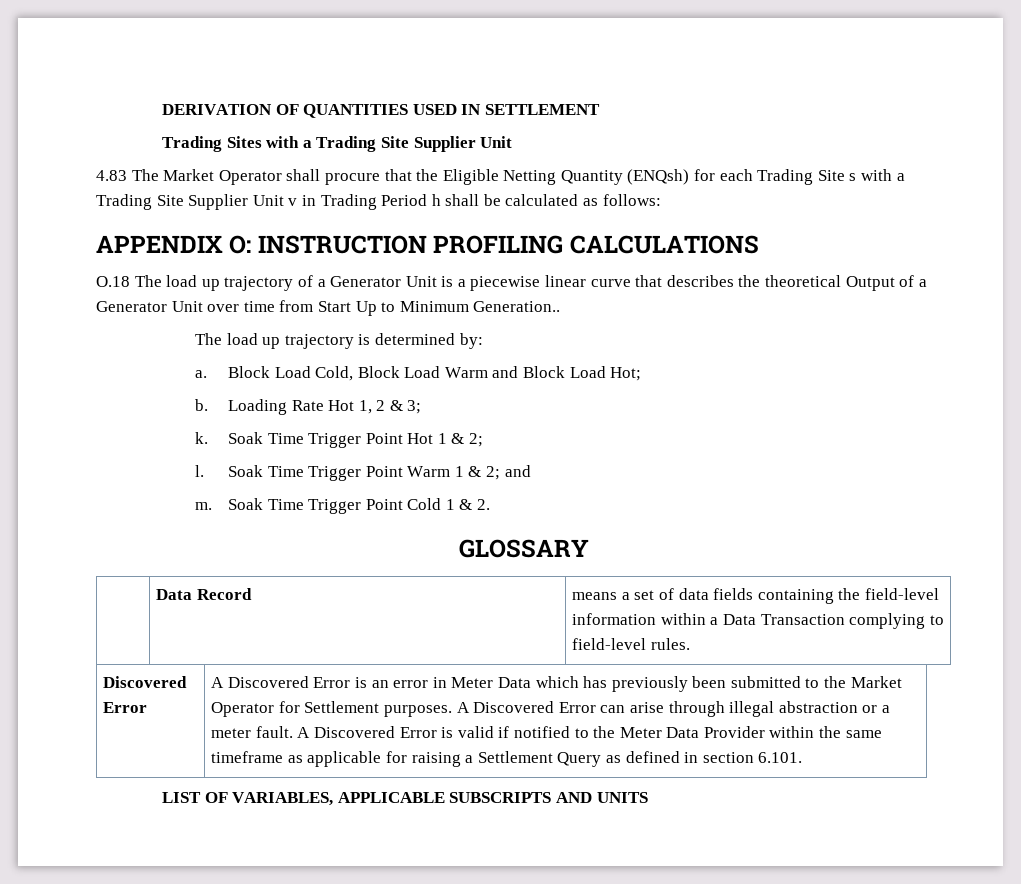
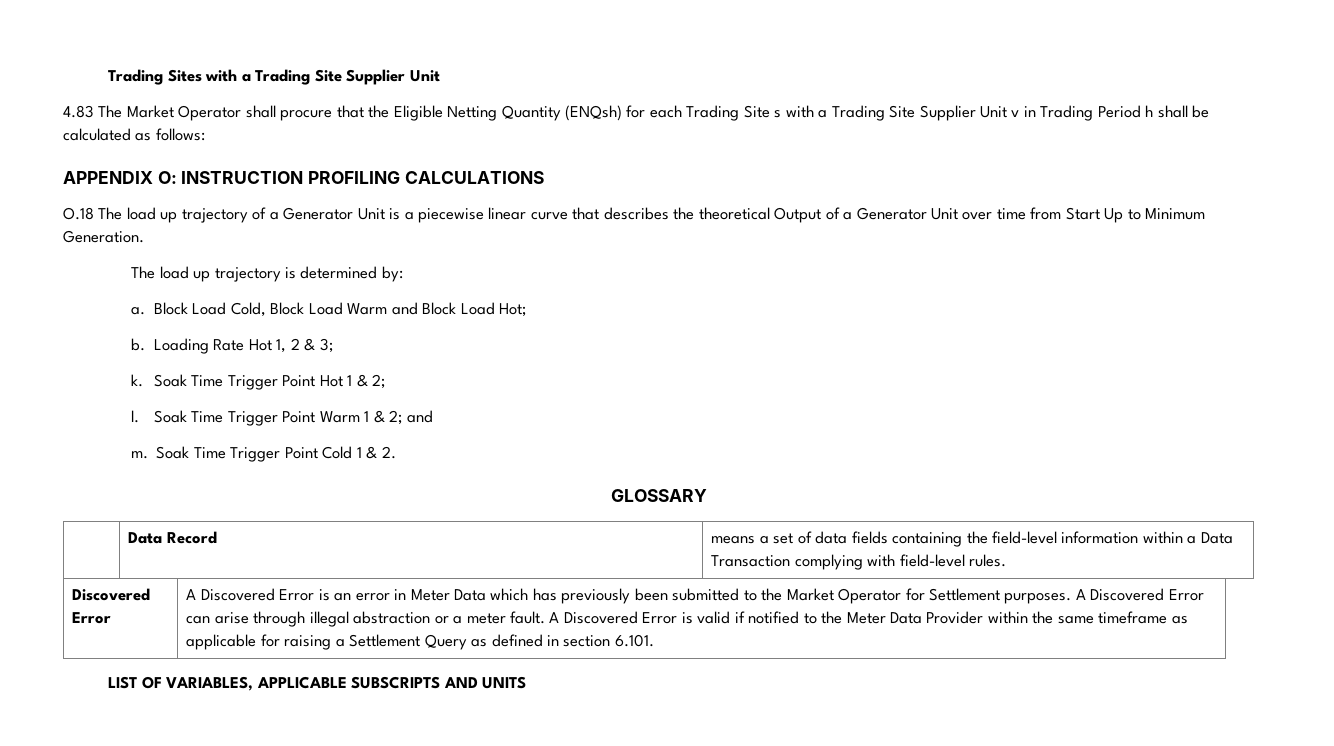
[161,104,600,118] DERIVATION OF QUANTITIES USED IN SETTLEMENT // -> (108, 77) none
[473,301,561,312] Generation.. -> [63,230,144,243] Generation.
[929,615,944,625] to -> [867,554,896,567] with

